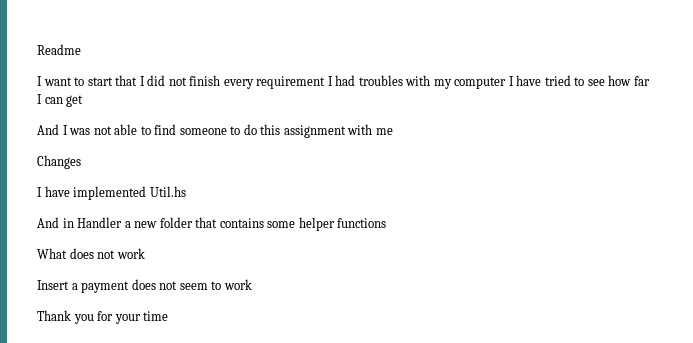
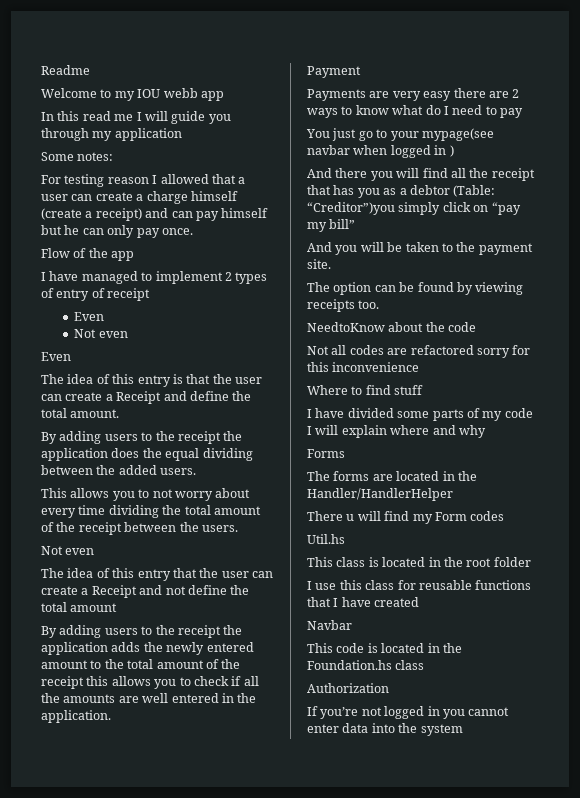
[37,75,650,89] [37,94,84,107] [37,124,393,138] [37,155,81,169] [37,186,186,200] [37,217,387,231] [37,248,145,259] [37,279,252,293] [37,310,169,324] I want to start that I did not finish every requirement I had troubles with my computer I have tried to see how far I can get // And I was not able to find someone to do this assignment with me // Changes // I have implemented Util.hs // And in Handler a new folder that contains some helper functions // What does not work // Insert a payment does not seem to work // Thank you for your time -> [41,88,224,101] [41,111,231,124] [41,128,182,141] [41,152,114,161] [41,174,246,187] [41,191,238,204] [41,208,269,221] [41,225,193,238] [41,248,135,261] [41,271,268,284] [41,288,151,301] [74,312,105,321] [74,329,128,338] [41,352,71,361] [41,374,262,387] [41,391,252,404] [41,408,120,418] [41,431,243,444] [41,448,253,461] [41,465,197,475] [41,488,251,501] [41,505,261,518] [41,522,238,535] [41,546,95,555] [41,568,273,581] [41,585,250,598] [41,602,118,612] [41,625,243,638] [41,642,254,655] [41,659,241,669] [41,676,259,689] [41,693,257,703] [41,710,111,723] [307,66,361,78] [307,88,520,101] [307,105,523,118] [306,128,494,141] [307,145,454,158] [307,168,535,181] [307,185,496,198] [307,202,521,215] [307,219,356,232] [307,242,533,255] [307,259,331,269] [307,282,524,295] [307,299,380,312] [307,322,477,332] [307,345,531,358] [307,362,420,372] [307,385,424,395] [307,408,533,421] [307,425,486,438] [307,449,345,458] [307,471,477,481] [307,488,453,501] [307,511,505,524] [307,534,345,544] [307,557,531,567] [307,580,532,590] [307,597,420,607] [307,620,352,630] [307,643,462,653] [307,660,425,670] [307,683,389,693] [307,706,510,719] [307,723,463,736] Welcome to my IOU webb app // In this read me I will guide you through my application // Some notes: // For testing reason I allowed that a user can create a charge himself (create a receipt) and can pay himself but he can only pay once. // Flow of the app // I have managed to implement 2 types of entry of receipt // Even // Not even // Even // The idea of this entry is that the user can create a Receipt and define the total amount. // By adding users to the receipt the application does the equal dividing between the added users. // This allows you to not worry about every time dividing the total amount of the receipt between the users. // Not even // The idea of this entry that the user can create a Receipt and not define the total amount // By adding users to the receipt the application adds the newly entered amount to the total amount of the receipt this allows you to check if all the amounts are well entered in the application. // Payment // Payments are very easy there are 2 ways to know what do I need to pay // You just go to your mypage(see navbar when logged in ) // And there you will find all the receipt that has you as a debtor (Table: “Creditor”)you simply click on “pay my bill” // And you will be taken to the payment site. // The option can be found by viewing receipts too. // NeedtoKnow about the code // Not all codes are refactored sorry for this inconvenience // Where to find stuff // I have divided some parts of my code I will explain where and why // Forms // The forms are located in the Handler/HandlerHelper // There u will find my Form codes // Util.hs // This class is located in the root folder // I use this class for reusable functions that I have created // Navbar // This code is located in the Foundation.hs class // Authorization // If you’re not logged in you cannot enter data into the system

